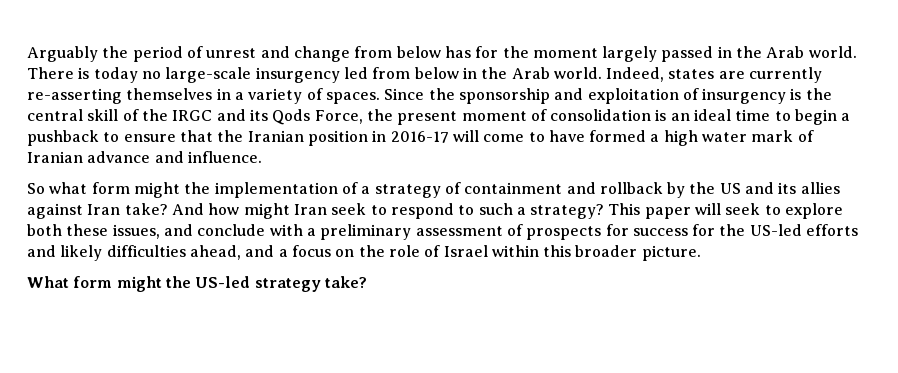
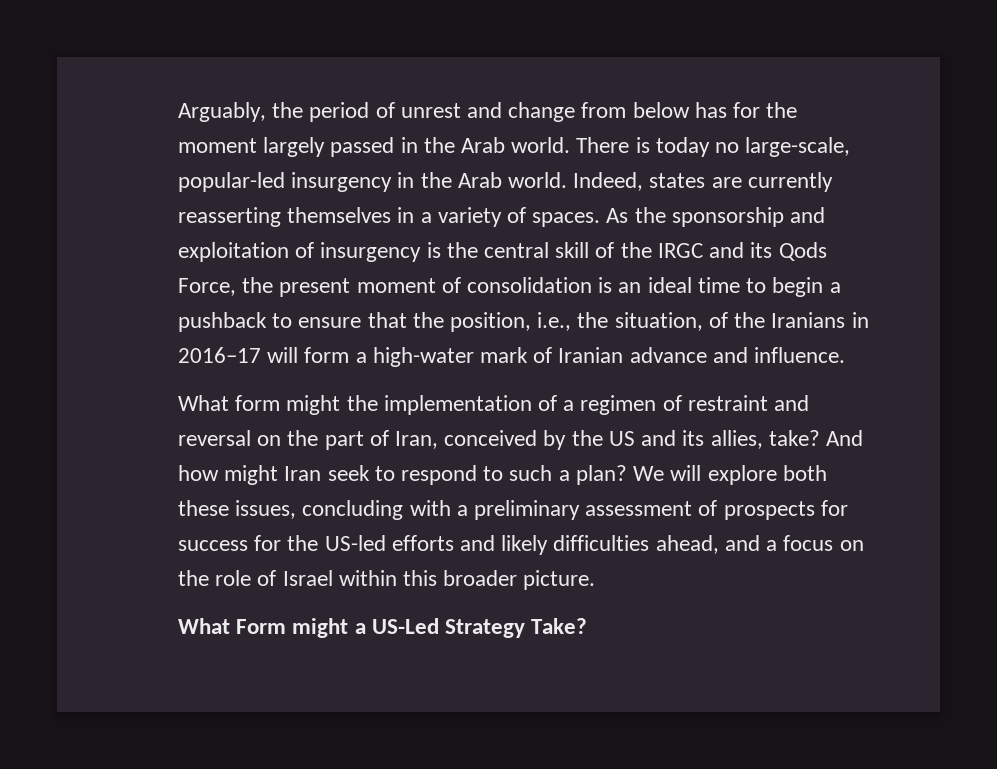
[27,46,98,62] Arguably -> [178,102,266,122] Arguably,
[165,67,459,83] large-scale insurgency led from below -> [745,137,851,157] [178,172,393,192] large-scale, popular-led insurgency
[27,88,122,104] re-asserting -> [178,207,281,227] reasserting
[384,88,425,100] Since -> [606,208,629,223] As
[247,130,748,146] Iranian position in 2016-17 will come to have formed a high water -> [450,312,869,332] [178,347,474,367] position, i.e., the situation, of the Iranians in 2016–17 will form a high-water
[27,182,88,194] So what -> [178,395,229,411] What
[374,182,663,198] strategy of containment and rollback -> [580,395,810,415] [178,430,538,450] regimen of restraint and reversal on the part of Iran, conceived
[800,182,840,194] [27,203,121,219] allies against Iran -> [710,430,763,449] allies,
[530,203,781,219] strategy? This paper will seek to -> [575,465,702,485] plan? We will
[163,224,266,236] and conclude -> [302,500,404,520] concluding
[73,276,367,292] form might the US-led strategy take? -> [236,618,588,638] Form might a US-Led Strategy Take?

